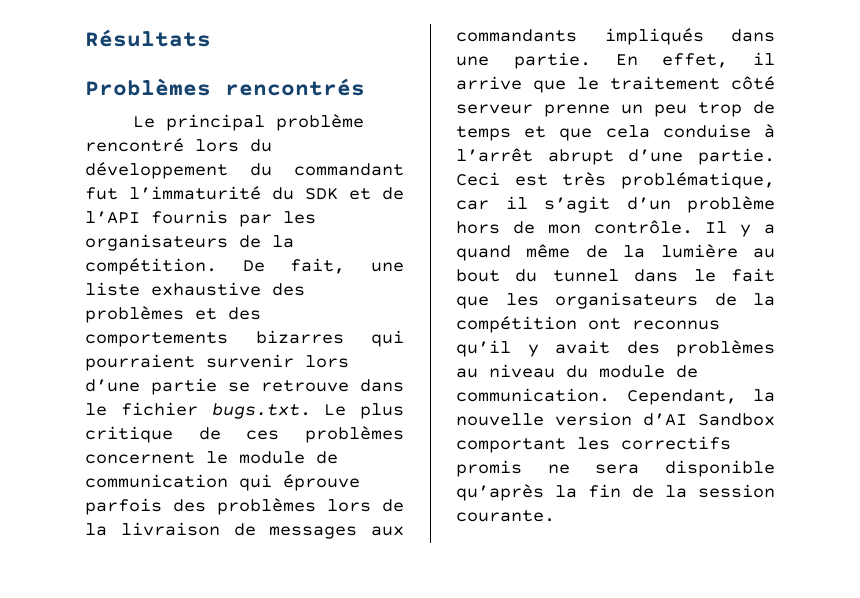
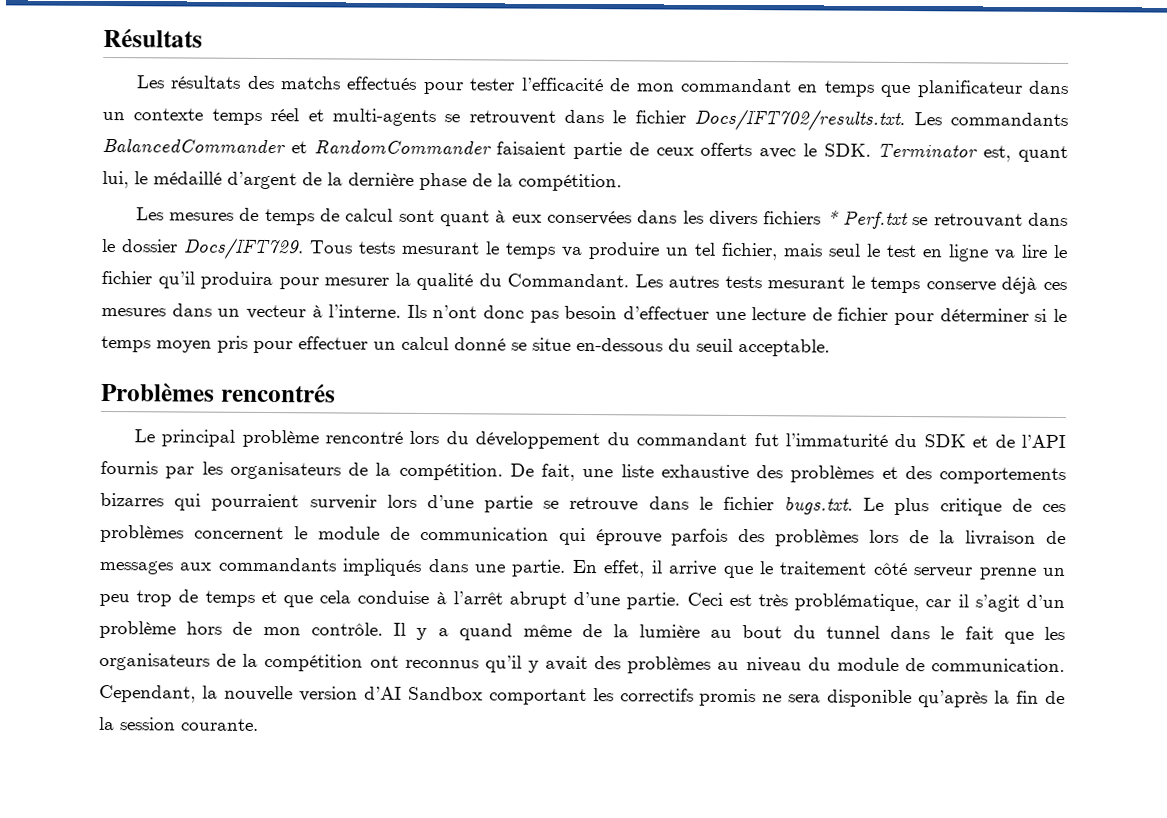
(211, 38) none -> [136,75,1069,98] [102,108,1068,132] [102,138,1068,163] [102,170,622,192] [135,207,1069,230] [101,237,1068,262] [101,270,1067,294] [101,303,1068,326] [101,335,830,357] // Les résultats des matchs effectués pour tester l’efficacité de mon commandant en temps que planificateur dans un contexte temps réel et multi-agents se retrouvent dans le fichier Docs/IFT702/results.txt. Les commandants BalancedCommander et RandomCommander faisaient partie de ceux offerts avec le SDK. Terminator est, quant lui, le médaillé d’argent de la dernière phase de la compétition. // Les mesures de temps de calcul sont quant à eux conservées dans les divers fichiers * Perf.txt se retrouvant dans le dossier Docs/IFT729. Tous tests mesurant le temps va produire un tel fichier, mais seul le test en ligne va lire le fichier qu’il produira pour mesurer la qualité du Commandant. Les autres tests mesurant le temps conserve déjà ces mesures dans un vecteur à l’interne. Ils n’ont donc pas besoin d’effectuer une lecture de fichier pour déterminer si le temps moyen pris pour effectuer un calcul donné se situe en-dessous du seuil acceptable.

